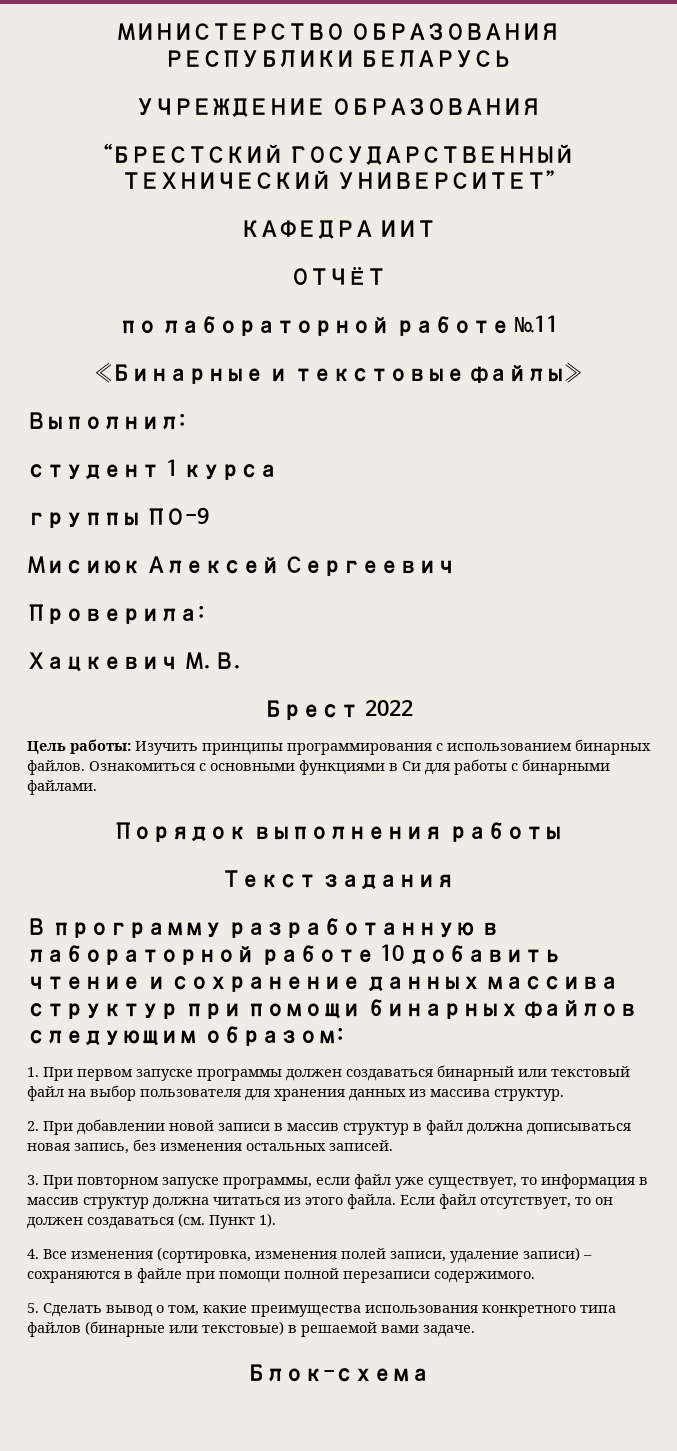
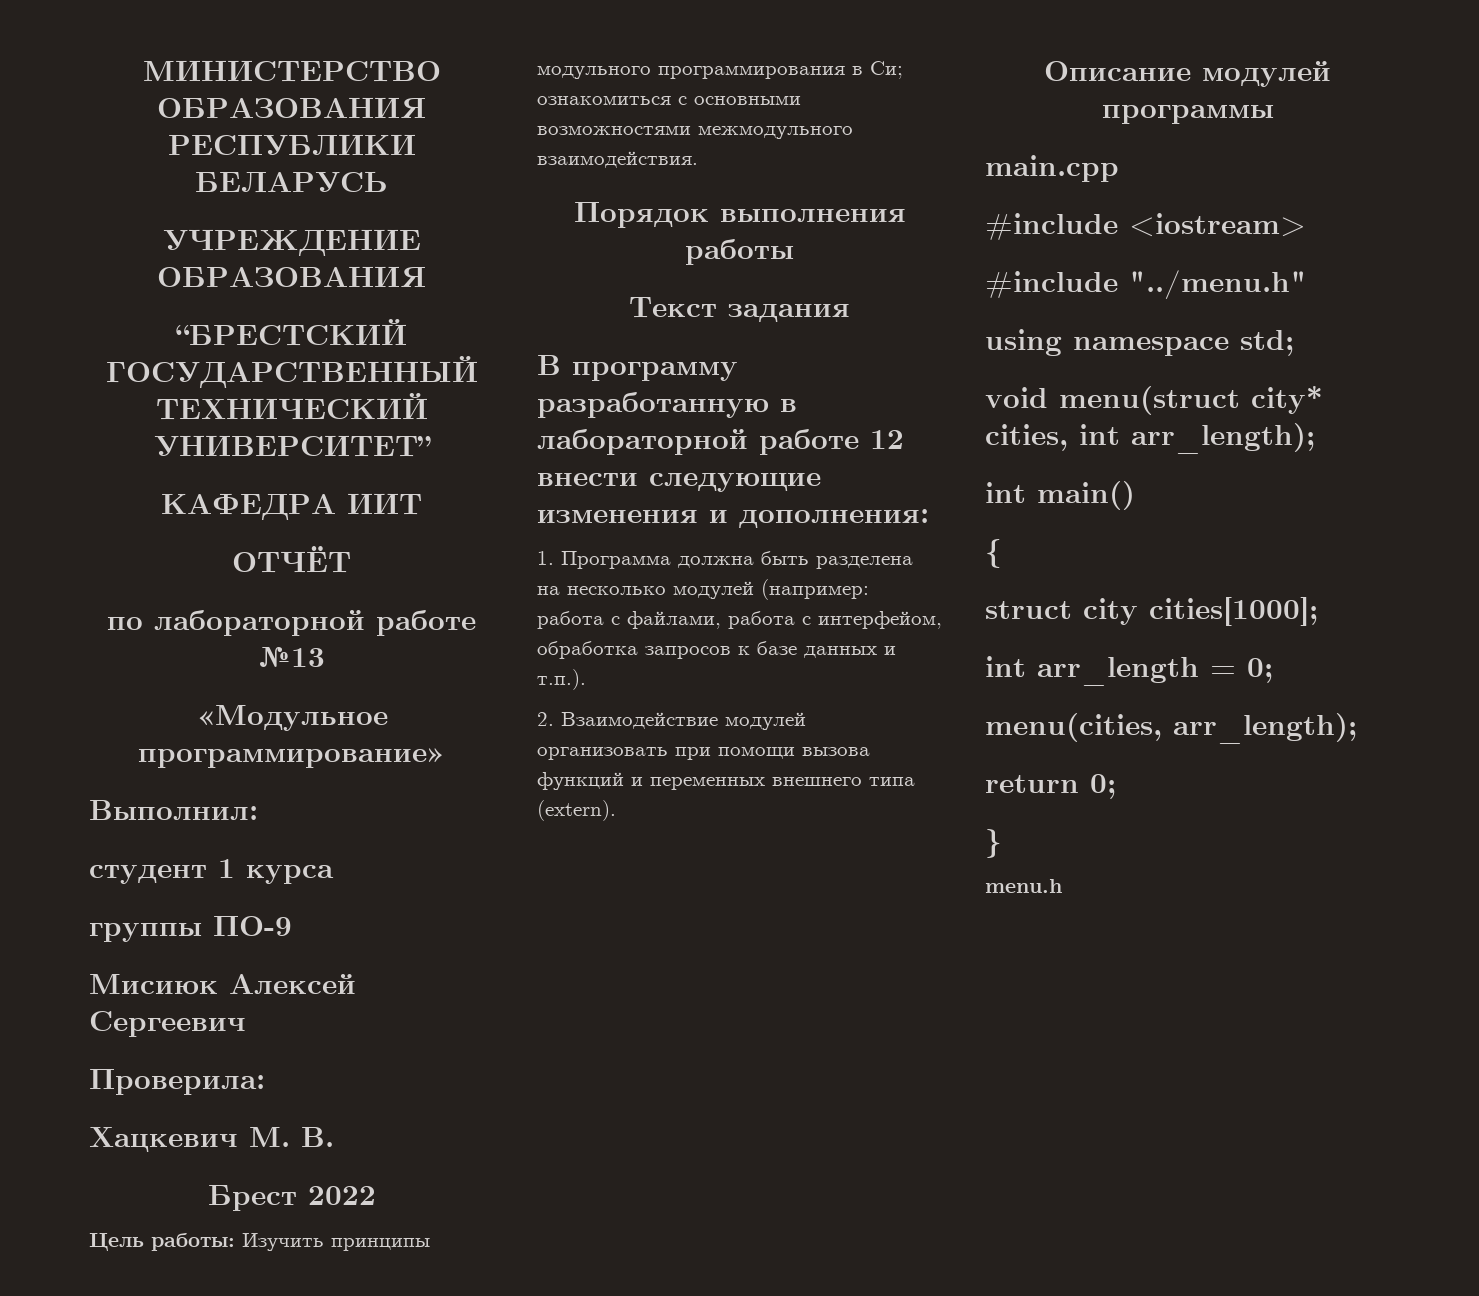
[515,315,559,333] [92,362,585,384] №11 // «Бинарные и текстовые файлы» -> [258,647,325,667] [195,705,388,731] [137,748,446,768] №13 // «Модульное программирование»
[287,739,651,755] [27,759,610,775] [27,780,97,795] программирования с использованием бинарных файлов. Ознакомиться с основными функциями в Си для работы с бинарными файлами. -> [537,61,903,79] [537,96,801,105] [537,126,853,139] [537,151,698,168] модульного программирования в Си; ознакомиться с основными возможностями межмодульного взаимодействия.
[380,944,562,965] [27,976,620,992] [27,999,639,1019] [27,1026,343,1046] [27,1065,630,1081] [27,1085,564,1101] [27,1119,631,1135] [27,1139,393,1154] [27,1174,648,1189] [27,1194,613,1209] [27,1213,276,1229] [27,1247,592,1263] [27,1268,535,1283] [27,1303,616,1317] [27,1321,475,1337] [247,1364,430,1382] 10 добавить чтение и сохранение данных массива структур при помощи бинарных файлов следующим образом: // 1. При первом запуске программы должен создаваться бинарный или текстовый файл на выбор пользователя для хранения данных из массива структур. // 2. При добавлении новой записи в массив структур в файл должна дописываться новая запись, без изменения остальных записей. // 3. При повторном запуске программы, если файл уже существует, то информация в массив структур должна читаться из этого файла. Если файл отсутствует, то он должен создаваться (см. Пункт 1). // 4. Все изменения (сортировка, изменения полей записи, удаление записи) – сохраняются в файле при помощи полной перезаписи содержимого. // 5. Сделать вывод о том, какие преимущества использования конкретного типа файлов (бинарные или текстовые) в решаемой вами задаче. // Блок-схема -> [870,430,904,449] [537,473,821,492] [537,509,929,528] [537,551,913,569] [537,579,869,600] [537,611,942,629] [537,641,896,659] [537,669,586,690] [537,712,806,730] [537,747,870,760] [537,772,915,790] [537,800,616,821] [1044,61,1331,87] [1101,105,1274,124] [985,155,1119,182] [985,213,1306,240] [985,270,1307,300] [985,329,1294,356] [985,386,1323,415] [985,423,1315,454] [985,481,1135,510] [985,539,1002,568] [985,597,1318,626] [985,656,1273,686] [985,713,1357,744] [985,774,1116,799] [985,829,1002,858] [985,879,1062,893] 12 внести следующие изменения и дополнения: // 1. Программа должна быть разделена на несколько модулей (например: работа с файлами, работа с интерфейом, обработка запросов к базе данных и т.п.). // 2. Взаимодействие модулей организовать при помощи вызова функций и переменных внешнего типа (extern). // Описание модулей программы // main.cpp // #include <iostream> // #include "../menu.h" // using namespace std; // void menu(struct city* cities, int arr_length); // int main() // { // struct city cities[1000]; // int arr_length = 0; // menu(cities, arr_length); // return 0; // } // menu.h

